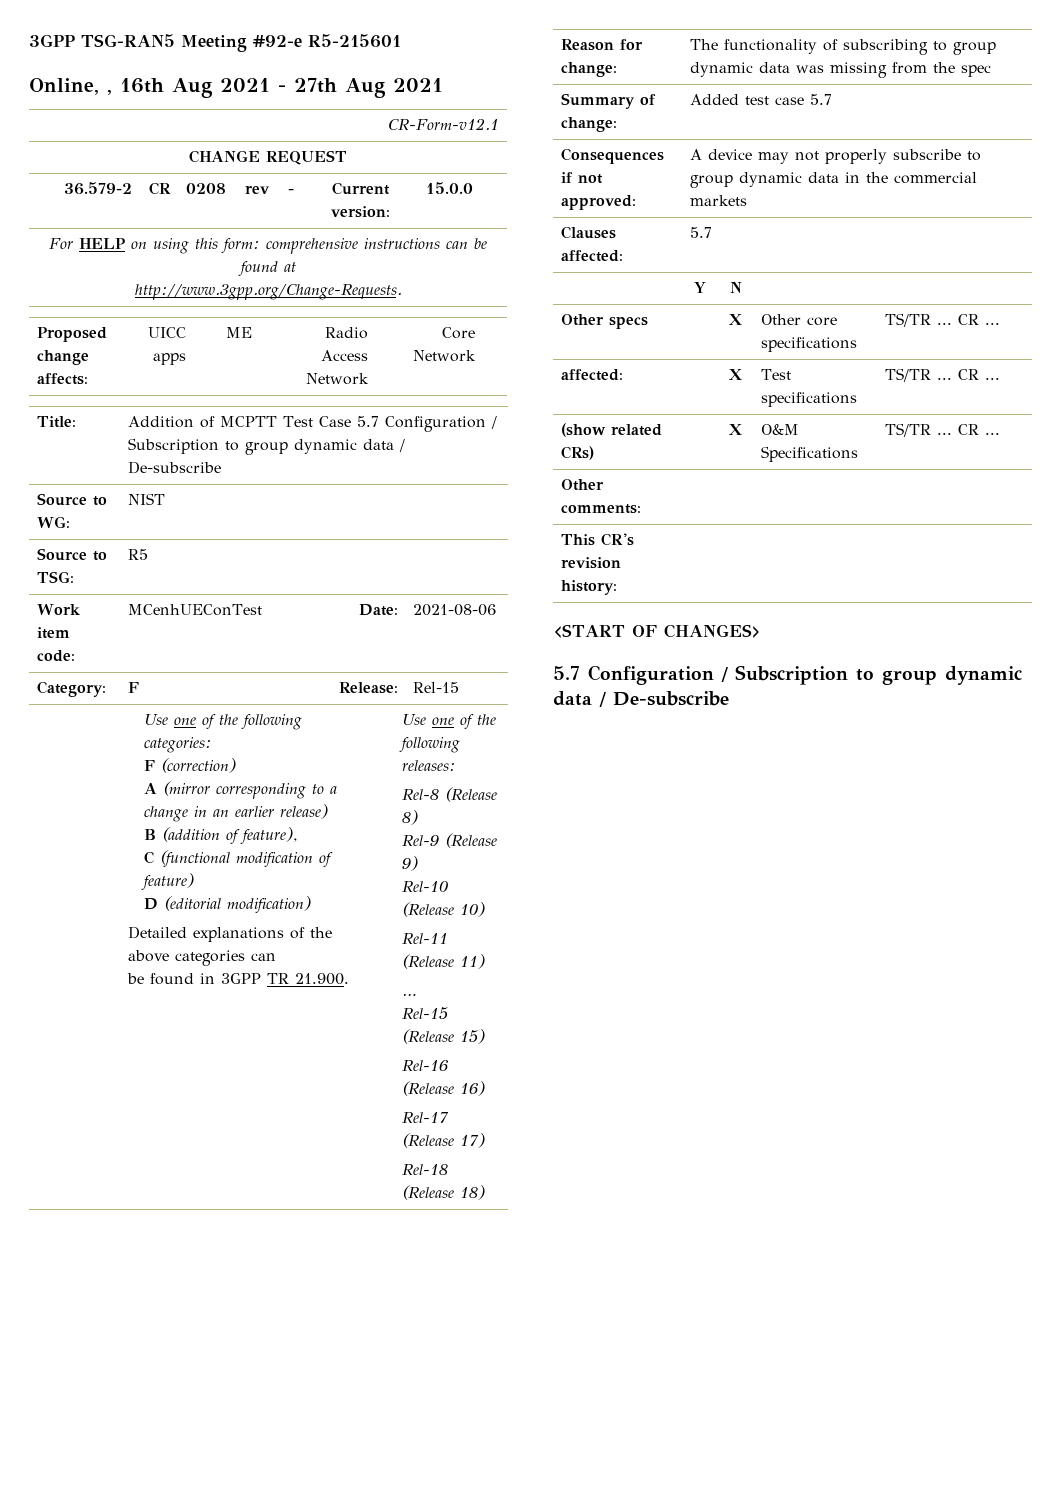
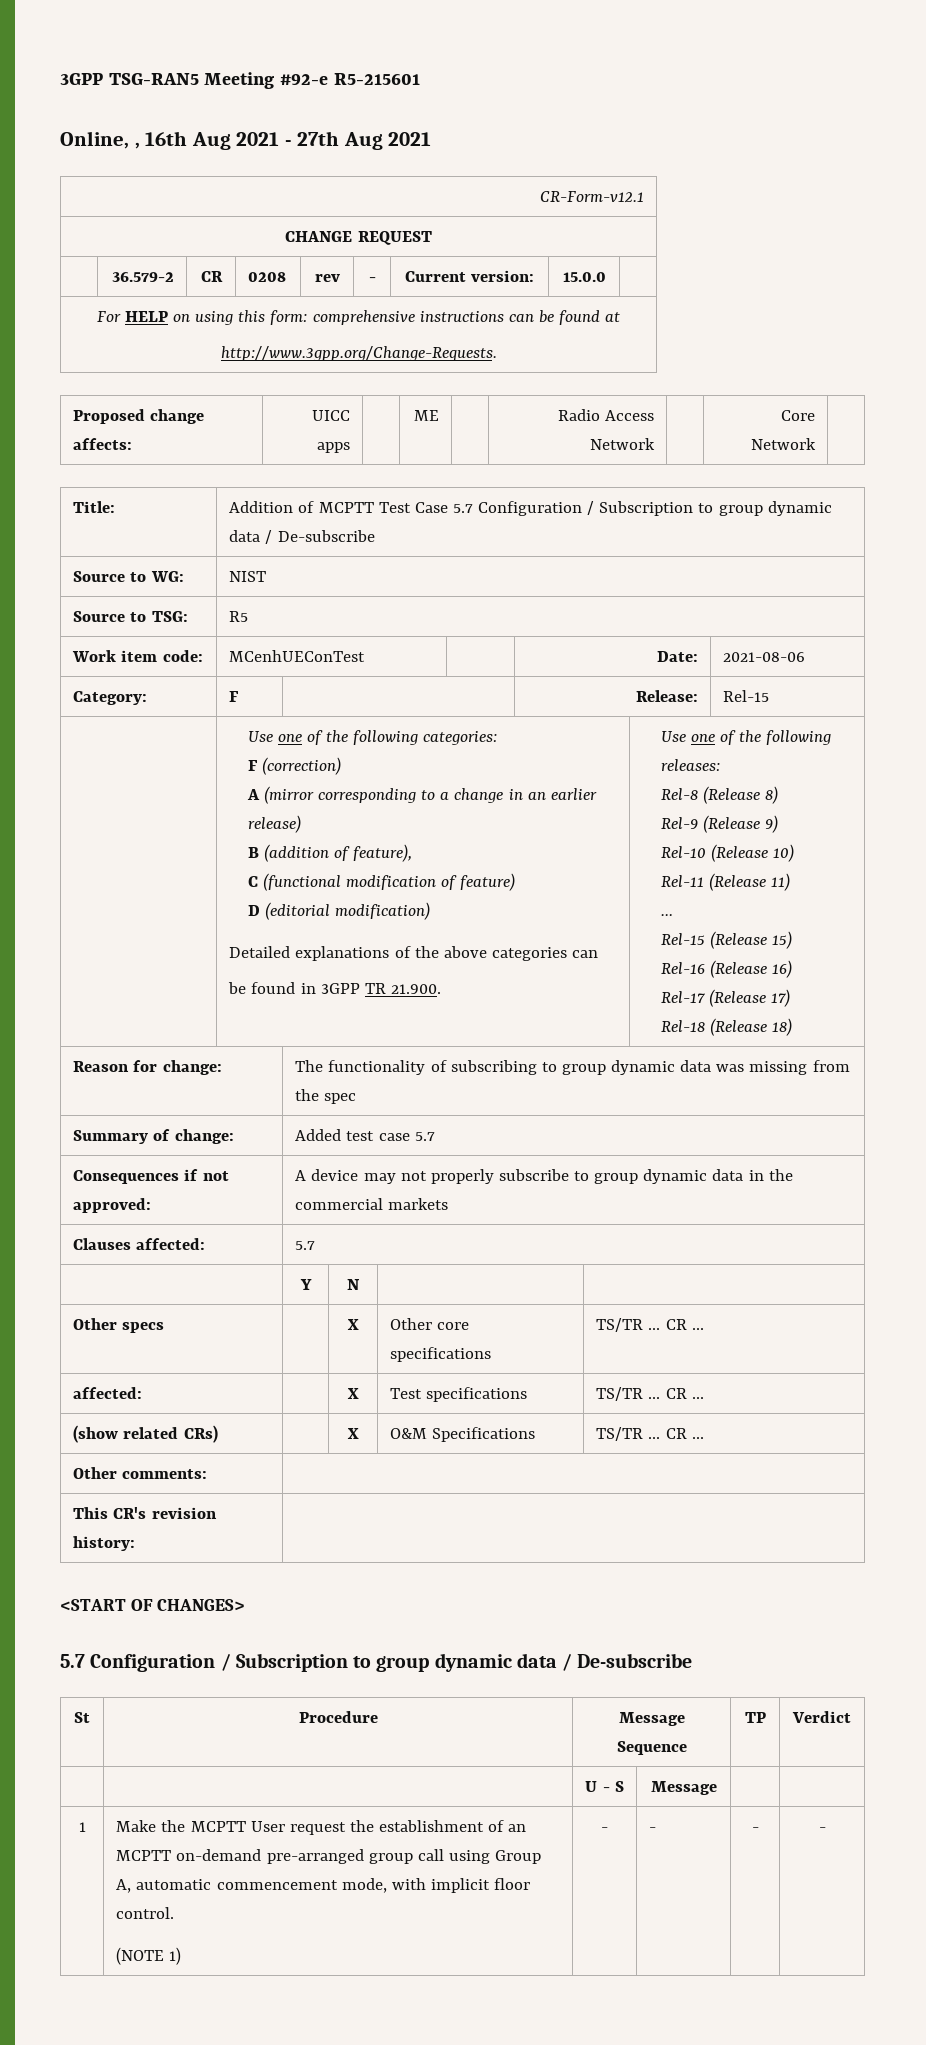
(729, 698) none -> [74,1712,90,1723] [298,1711,378,1723] [618,1712,685,1726] [616,1741,687,1755] [744,1712,766,1723] [792,1711,851,1723] [585,1781,624,1792] [650,1781,717,1795] [78,1822,86,1832] [116,1820,527,1835] [116,1849,542,1864] [116,1878,531,1893] [116,1907,175,1919] [116,1947,182,1965] [601,1827,608,1832] [649,1827,657,1832] [751,1827,759,1832] [818,1827,826,1832] // St | Procedure | Message Sequence | TP | Verdict // | | U - S | Message | | // 1 | Make the MCPTT User request the establishment of an MCPTT on-demand pre-arranged group call using Group A, automatic commencement mode, with implicit floor control. // (NOTE 1) | - | - | - | -

